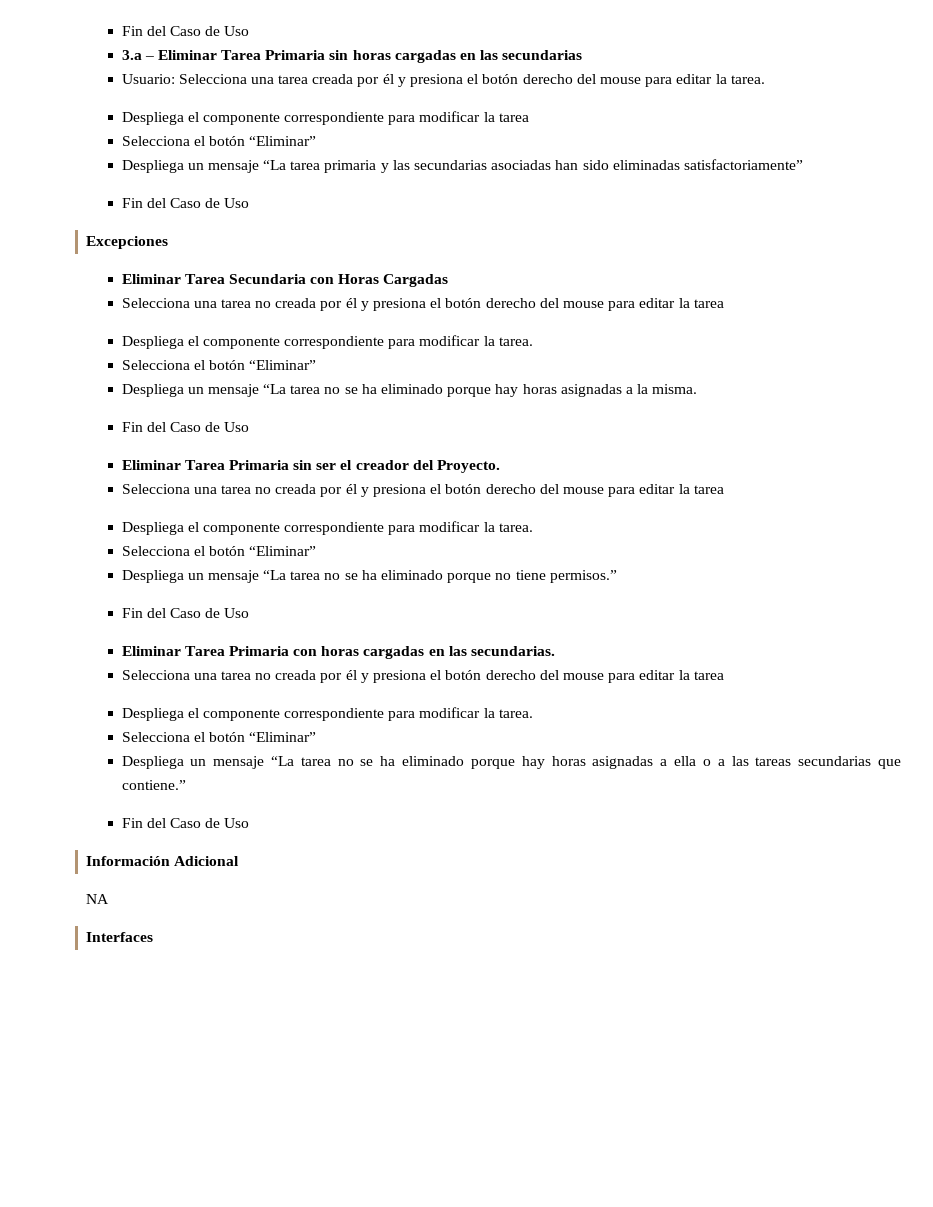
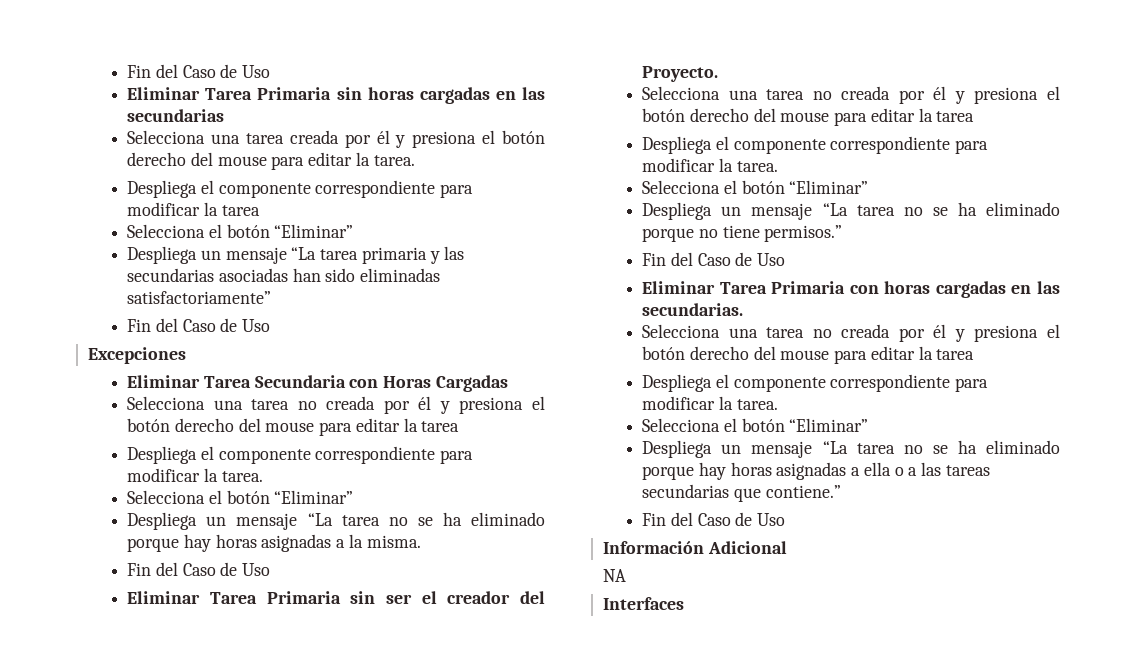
[121,26,250,36] [121,50,154,60] Fin del Caso de Uso // 3.a – -> [127,64,271,78] Fin del Caso de Uso //
[121,74,175,84] Usuario: -> (225, 115) none

